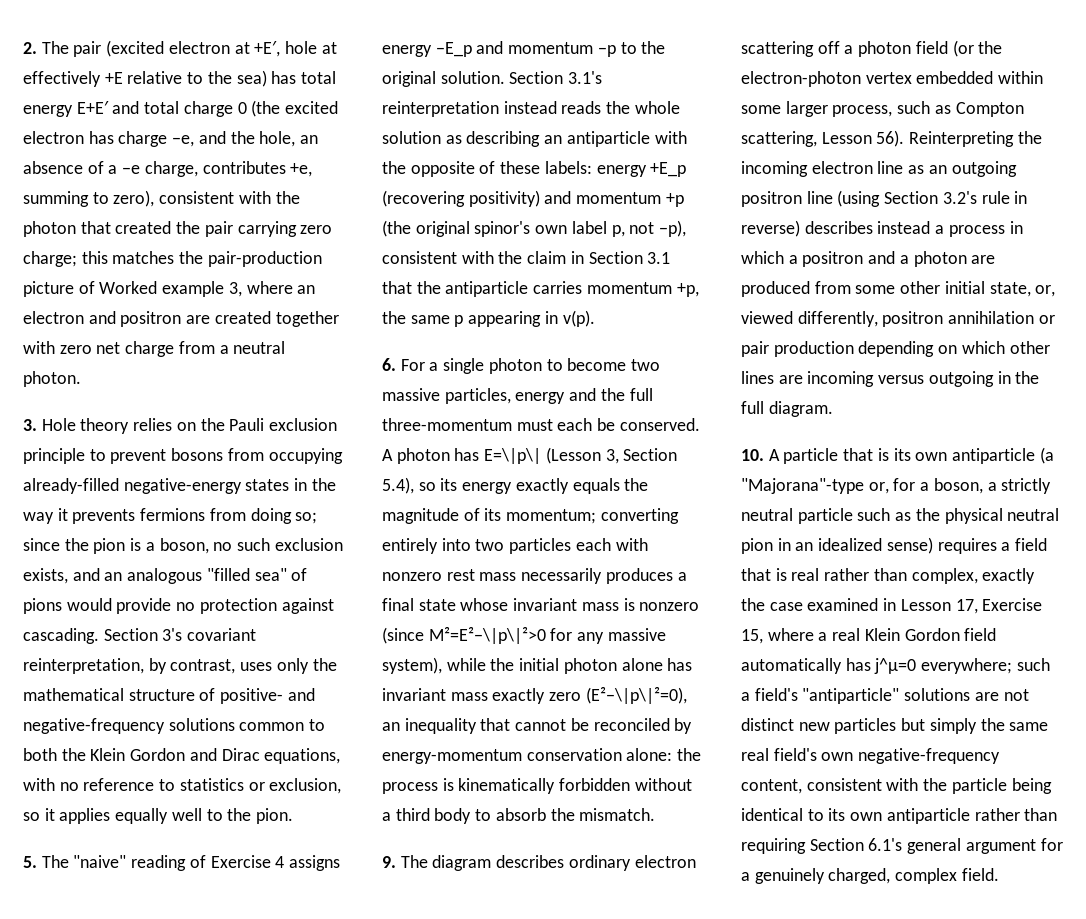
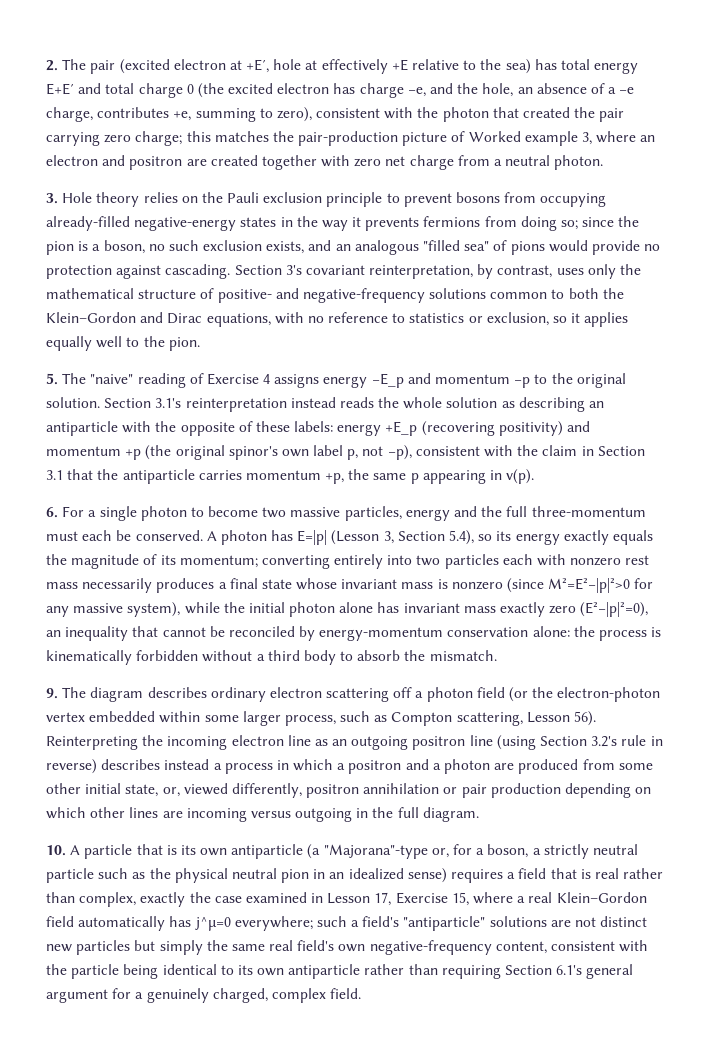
[90,748,186,761] Klein Gordon -> [46,312,136,323] Klein–Gordon
[484,448,542,464] E=\|p\| -> [297,530,328,545] E=|p|
[428,626,546,644] M²=E²−\|p\|²>0 -> [548,578,631,593] M²=E²−|p|²>0
[585,686,687,704] (E²−\|p\|²=0), -> [580,602,649,617] (E²−|p|²=0),
[864,628,960,641] Klein Gordon -> [556,892,647,903] Klein–Gordon

